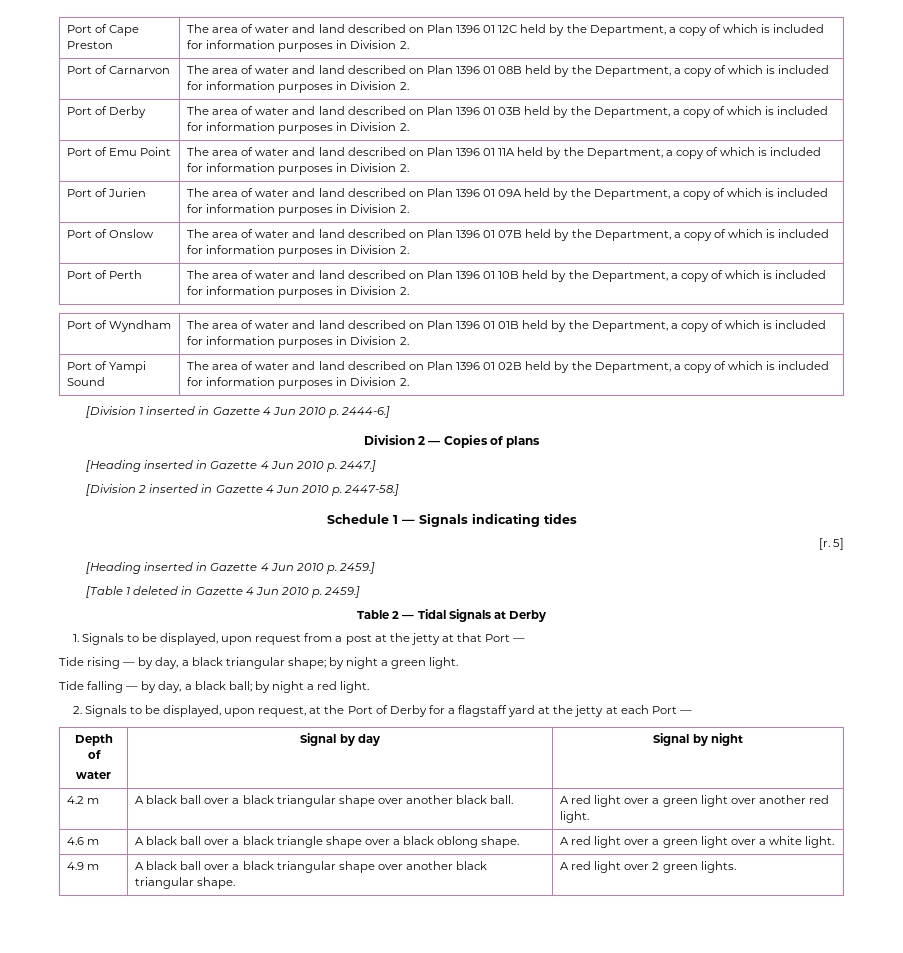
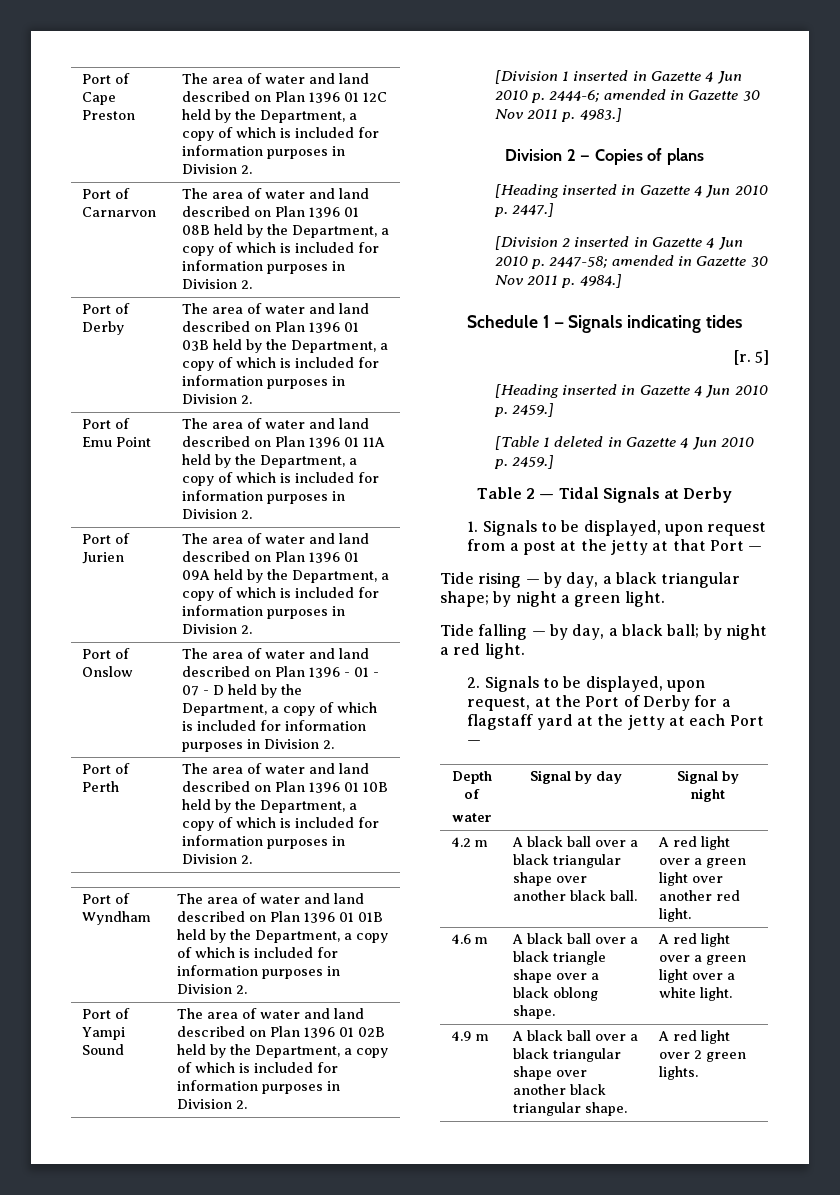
[483,230,523,238] 01 07B -> [343,667,379,677] [181,685,224,696] - 01 - 07 - D
[341,406,391,418] 2444-6.] -> [549,89,760,102] [494,108,622,122] 2444-6; amended in Gazette 30 Nov 2011 p. 4983.]
[344,484,400,496] 2447-58.] -> [549,255,768,268] [494,274,622,288] 2447-58; amended in Gazette 30 Nov 2011 p. 4984.]

